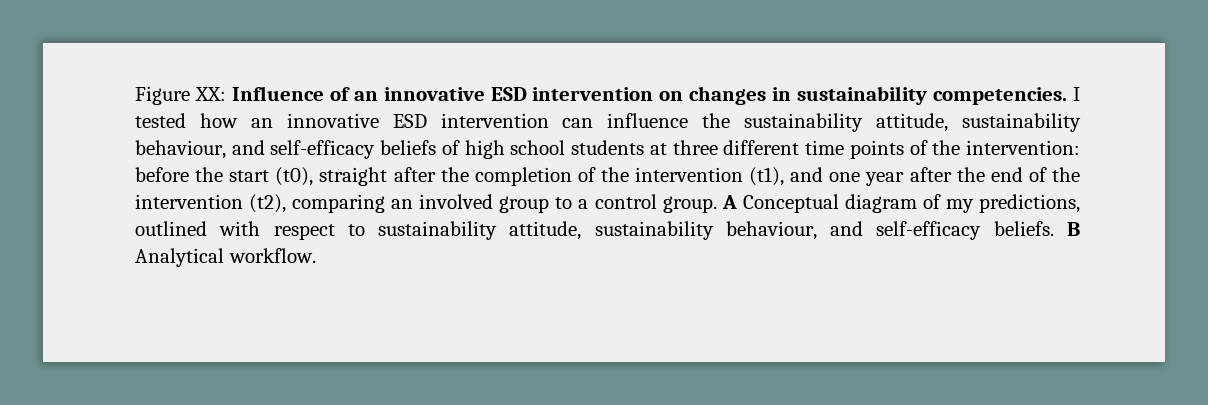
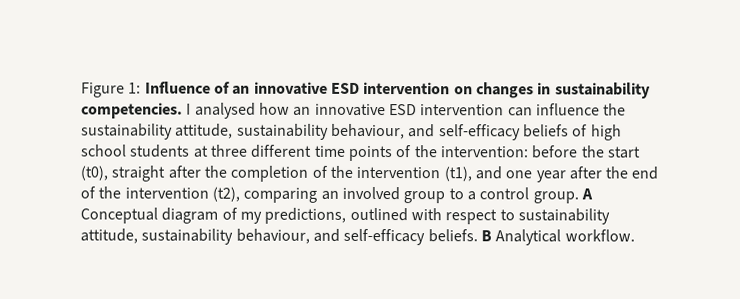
[194,87,226,101] XX: -> [128,82,142,94] 1:
[135,113,186,128] tested -> [194,102,256,119] analysed

